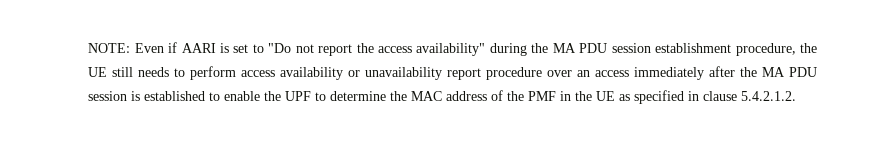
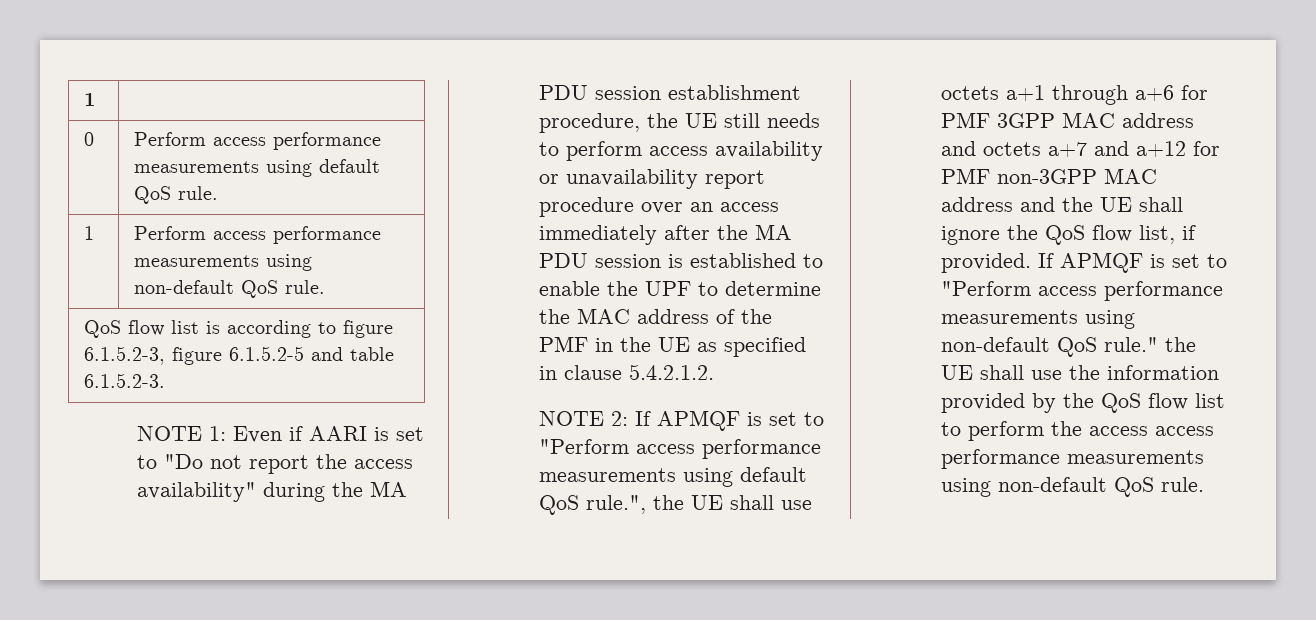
[88,43,131,53] NOTE: -> [84,93,97,106] [84,132,95,146] [134,132,382,150] [134,159,381,177] [134,186,219,204] [84,226,95,240] [134,226,382,244] [134,254,313,271] [134,280,326,298] [84,320,394,338] [84,346,395,365] [84,373,166,388] [137,426,227,441] 1 | // 0 | Perform access performance measurements using default QoS rule. // 1 | Perform access performance measurements using non-default QoS rule. // QoS flow list is according to figure 6.1.5.2-3, figure 6.1.5.2-5 and table 6.1.5.2-3. // NOTE 1:
(797, 96) none -> [539,410,825,431] [539,439,822,459] [539,467,808,487] [539,495,813,515] [941,85,1209,105] [941,112,1195,128] [941,141,1221,157] [941,168,1158,184] [941,197,1184,212] [941,225,1197,245] [941,252,1228,273] [941,281,1224,301] [941,310,1136,329] [941,337,1197,357] [941,365,1220,380] [941,393,1226,413] [941,421,1215,441] [941,449,1205,469] [941,477,1205,497] // NOTE 2: If APMQF is set to "Perform access performance measurements using default QoS rule.", the UE shall use octets a+1 through a+6 for PMF 3GPP MAC address and octets a+7 and a+12 for PMF non-3GPP MAC address and the UE shall ignore the QoS flow list, if provided. If APMQF is set to "Perform access performance measurements using non-default QoS rule." the UE shall use the information provided by the QoS flow list to perform the access access performance measurements using non-default QoS rule.

